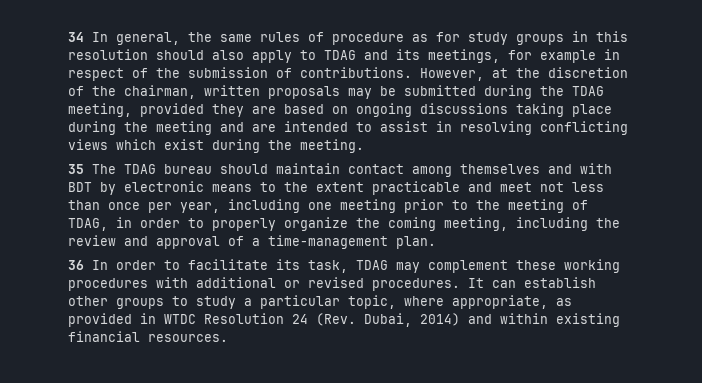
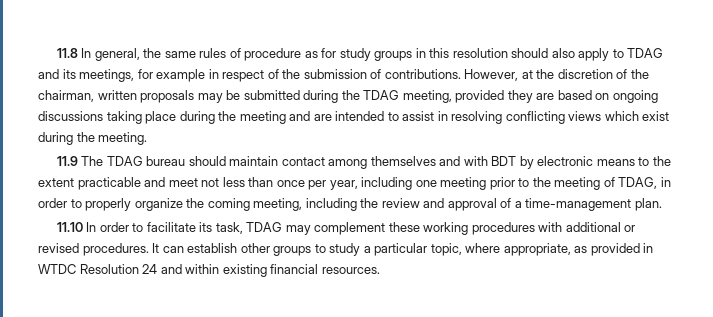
[68,32,84,42] 34 -> [56,48,78,58] 11.8
[68,164,84,174] 35 -> [56,156,78,166] 11.9
[68,260,84,270] 36 -> [56,222,83,232] 11.10
[316,313,460,327] (Rev. Dubai, 2014) -> (158, 269) none

